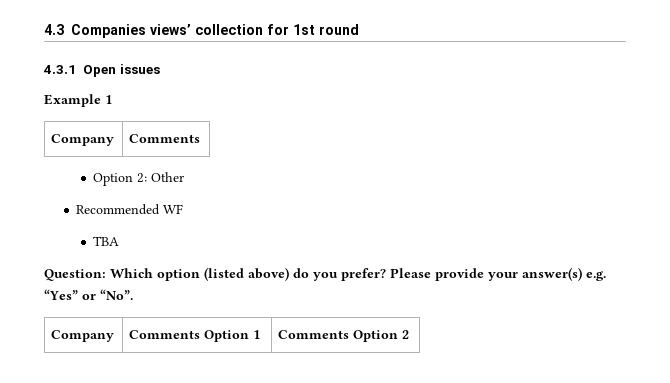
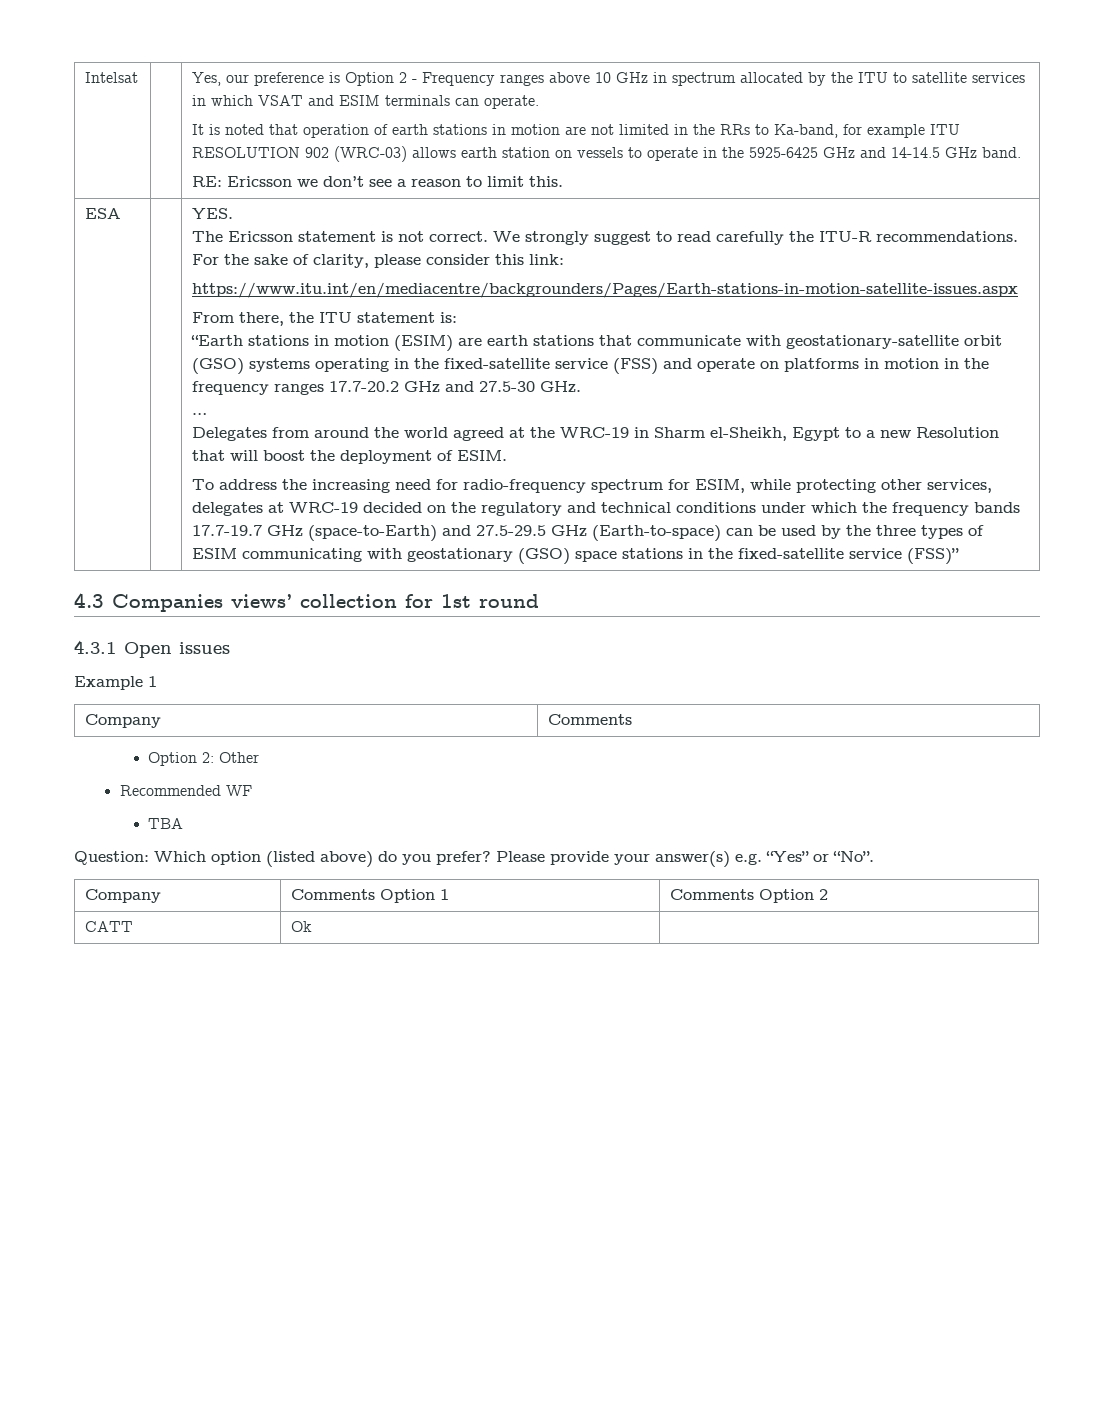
(44, 29) none -> [85,72,139,83] [192,72,1026,86] [192,95,540,109] [192,124,961,138] [192,146,1022,162] [192,176,564,187] [85,208,122,219] [192,208,234,219] [192,231,1019,245] [192,254,565,268] [192,282,1019,298] [192,312,458,326] [191,335,1003,352] [192,358,990,375] [192,381,582,395] [192,413,208,415] [192,427,1000,441] [192,450,508,464] [192,479,993,493] [192,502,1021,516] [192,525,985,542] [192,548,960,565] Intelsat | | Yes, our preference is Option 2 - Frequency ranges above 10 GHz in spectrum allocated by the ITU to satellite services in which VSAT and ESIM terminals can operate. // It is noted that operation of earth stations in motion are not limited in the RRs to Ka-band, for example ITU RESOLUTION 902 (WRC-03) allows earth station on vessels to operate in the 5925-6425 GHz and 14-14.5 GHz band. // RE: Ericsson we don’t see a reason to limit this. // ESA | | YES. // The Ericsson statement is not correct. We strongly suggest to read carefully the ITU-R recommendations. For the sake of clarity, please consider this link: // https://www.itu.int/en/mediacentre/backgrounders/Pages/Earth-stations-in-motion-satellite-issues.aspx // From there, the ITU statement is: // “Earth stations in motion (ESIM) are earth stations that communicate with geostationary-satellite orbit (GSO) systems operating in the fixed-satellite service (FSS) and operate on platforms in motion in the frequency ranges 17.7-20.2 GHz and 27.5-30 GHz. // … // Delegates from around the world agreed at the WRC-19 in Sharm el-Sheikh, Egypt to a new Resolution that will boost the deployment of ESIM. // To address the increasing need for radio-frequency spectrum for ESIM, while protecting other services, delegates at WRC-19 decided on the regulatory and technical conditions under which the frequency bands 17.7‑19.7 GHz (space-to-Earth) and 27.5-29.5 GHz (Earth-to-space) can be used by the three types of ESIM communicating with geostationary (GSO) space stations in the fixed-satellite service (FSS)” //
(410, 334) none -> [85,921,134,932] [291,921,313,932] // CATT | Ok |

